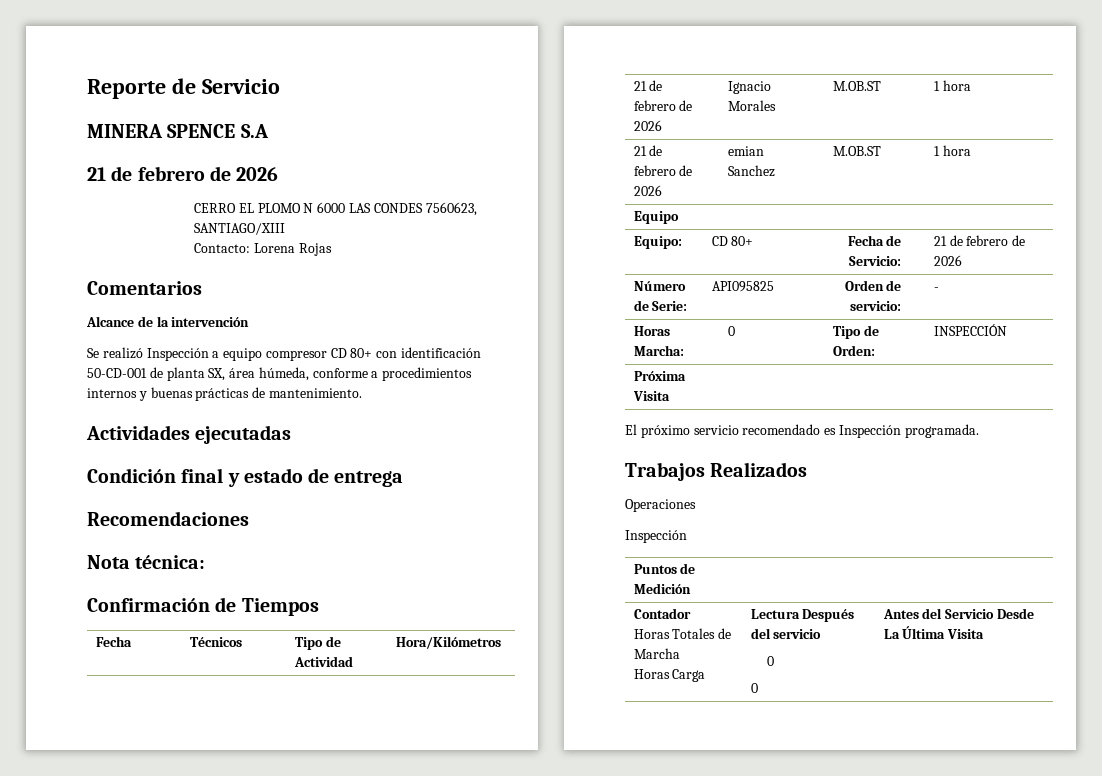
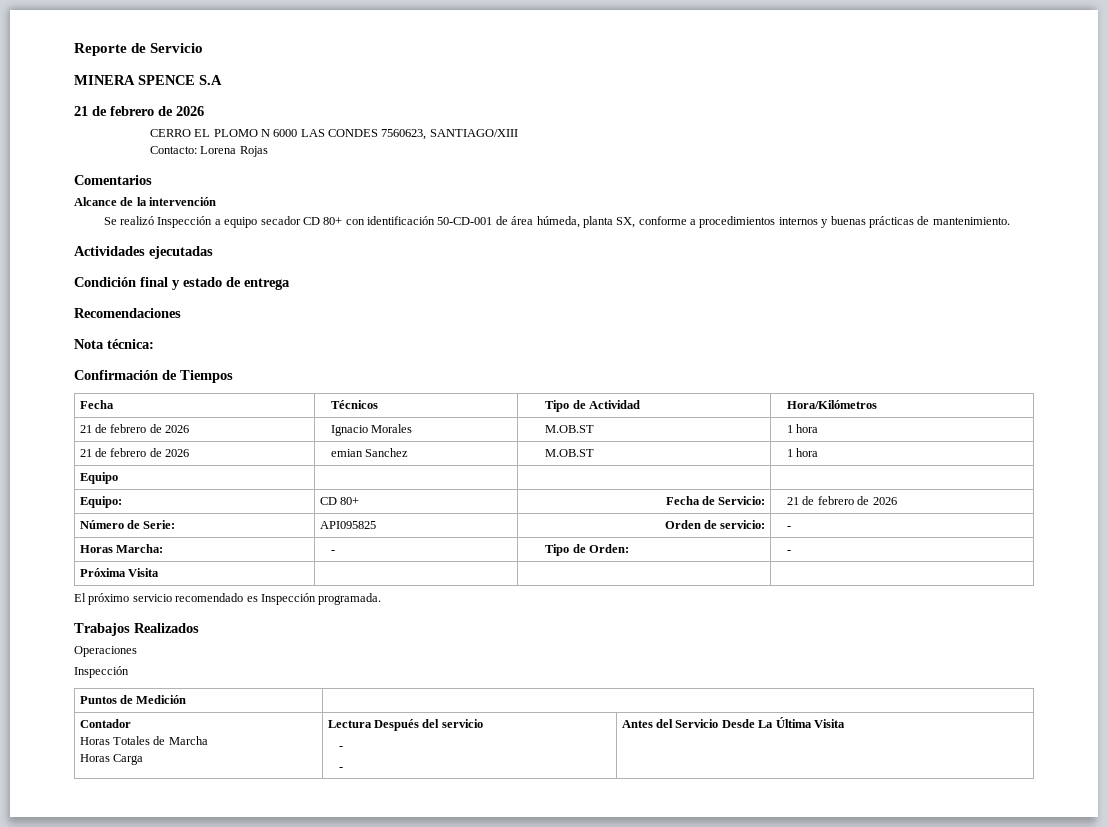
[265,350,327,361] compresor -> [260,216,301,225] secador
[166,367,309,381] planta SX, área húmeda, -> [511,216,636,228] área húmeda, planta SX,
[727,326,735,336] 0 -> [330,550,335,553] -
[933,324,1007,336] INSPECCIÓN -> [786,550,791,553] -
[766,656,774,666] [750,683,758,693] 0 // 0 -> [338,746,343,749] [338,767,343,770] - // -

